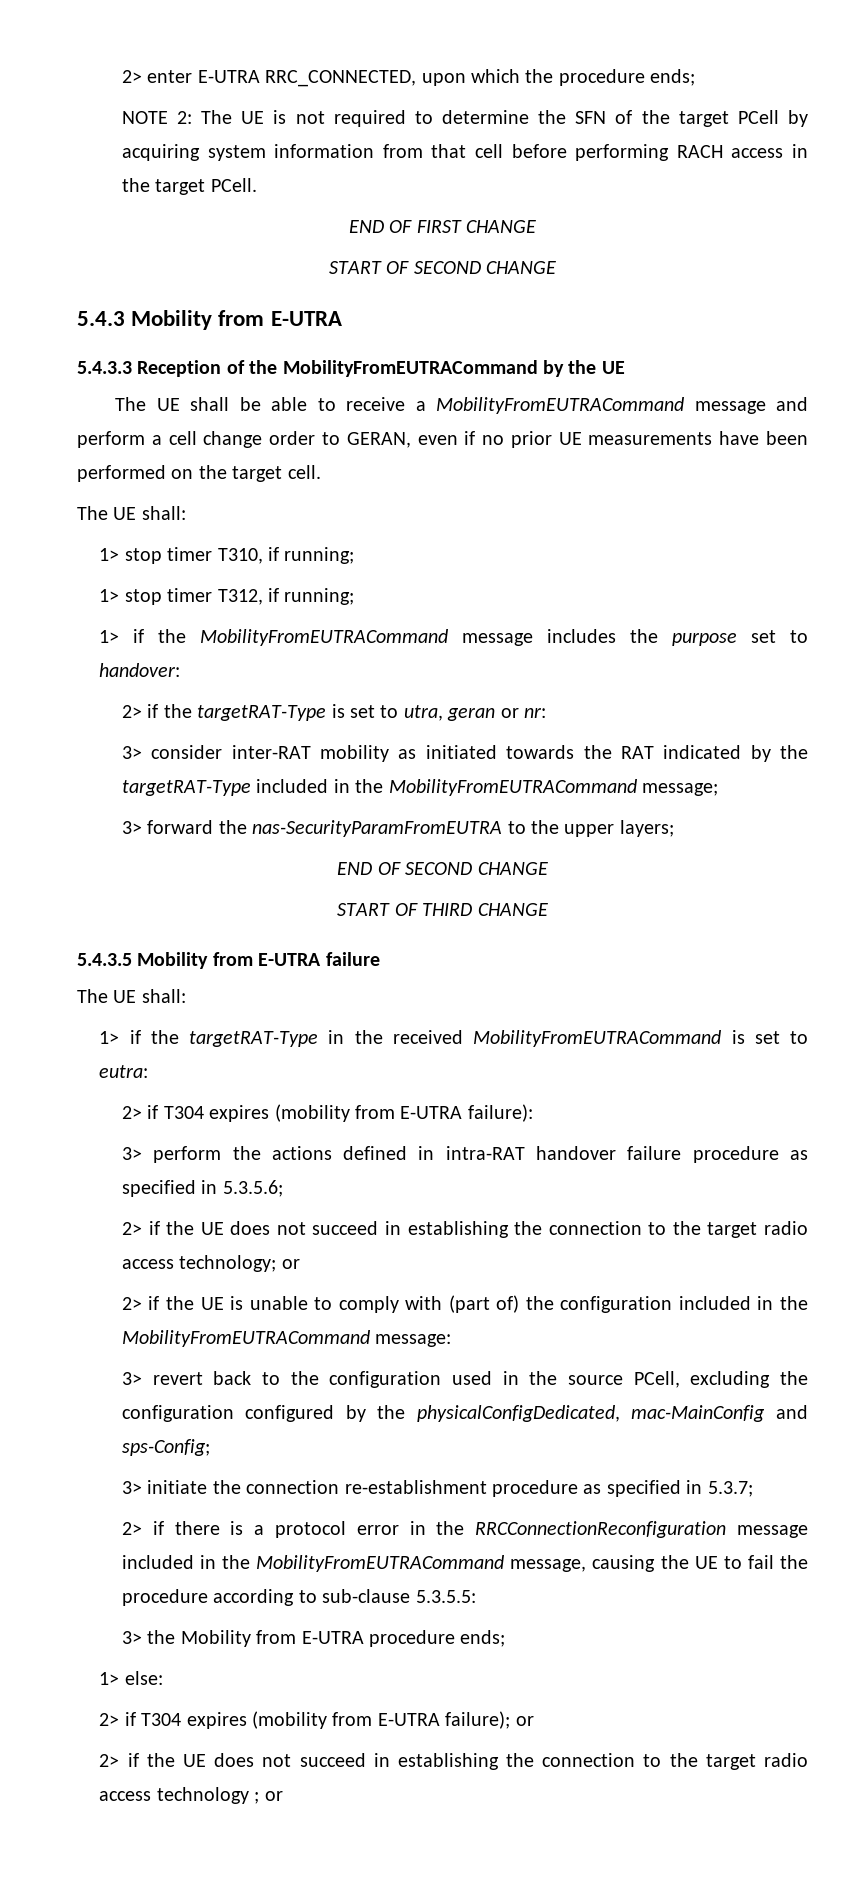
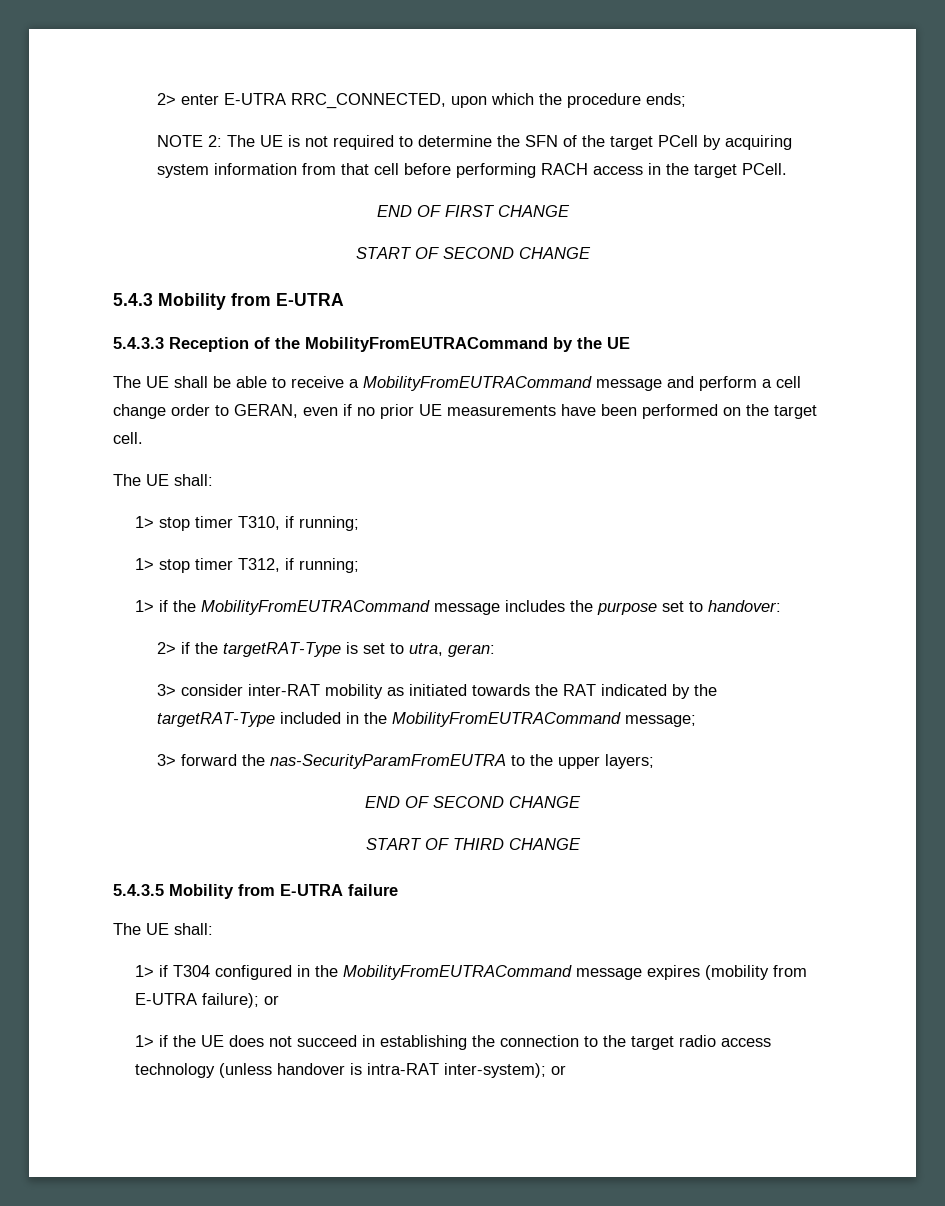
[447,708,546,721] geran or nr: -> [447,644,495,657] geran:
[150,1030,808,1047] [99,1065,149,1078] [121,1104,533,1122] [121,1146,809,1163] [121,1180,283,1197] [121,1221,809,1238] [121,1255,300,1272] [121,1295,808,1313] [121,1330,452,1347] [121,1371,808,1388] [121,1405,808,1422] [121,1439,210,1456] [121,1480,753,1497] [121,1521,809,1538] [121,1555,808,1572] [121,1589,476,1606] [121,1630,506,1647] [99,1671,163,1685] [99,1712,182,1726] the targetRAT-Type in the received MobilityFromEUTRACommand is set to eutra: // 2> if T304 expires (mobility from E-UTRA failure): // 3> perform the actions defined in intra-RAT handover failure procedure as specified in 5.3.5.6; // 2> if the UE does not succeed in establishing the connection to the target radio access technology; or // 2> if the UE is unable to comply with (part of) the configuration included in the MobilityFromEUTRACommand message: // 3> revert back to the configuration used in the source PCell, excluding the configuration configured by the physicalConfigDedicated, mac-MainConfig and sps-Config; // 3> initiate the connection re-establishment procedure as specified in 5.3.7; // 2> if there is a protocol error in the RRCConnectionReconfiguration message included in the MobilityFromEUTRACommand message, causing the UE to fail the procedure according to sub-clause 5.3.5.5: // 3> the Mobility from E-UTRA procedure ends; // 1> else: // 2> if T304 -> [172,965,642,980] T304 configured in the MobilityFromEUTRACommand message
[99,1754,120,1767] 2> -> [134,1035,154,1047] 1>
[254,1792,260,1804] ; -> [218,1063,546,1078] (unless handover is intra-RAT inter-system);

